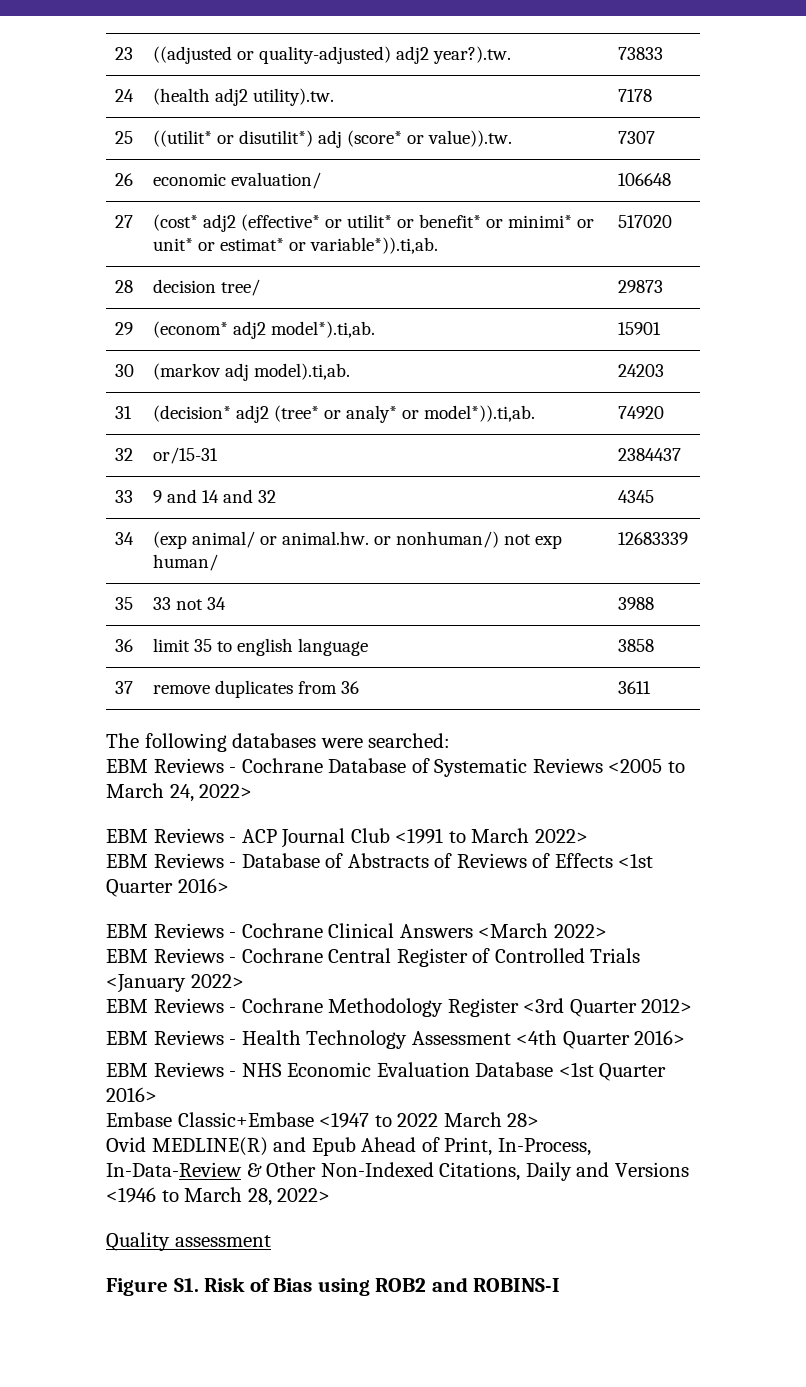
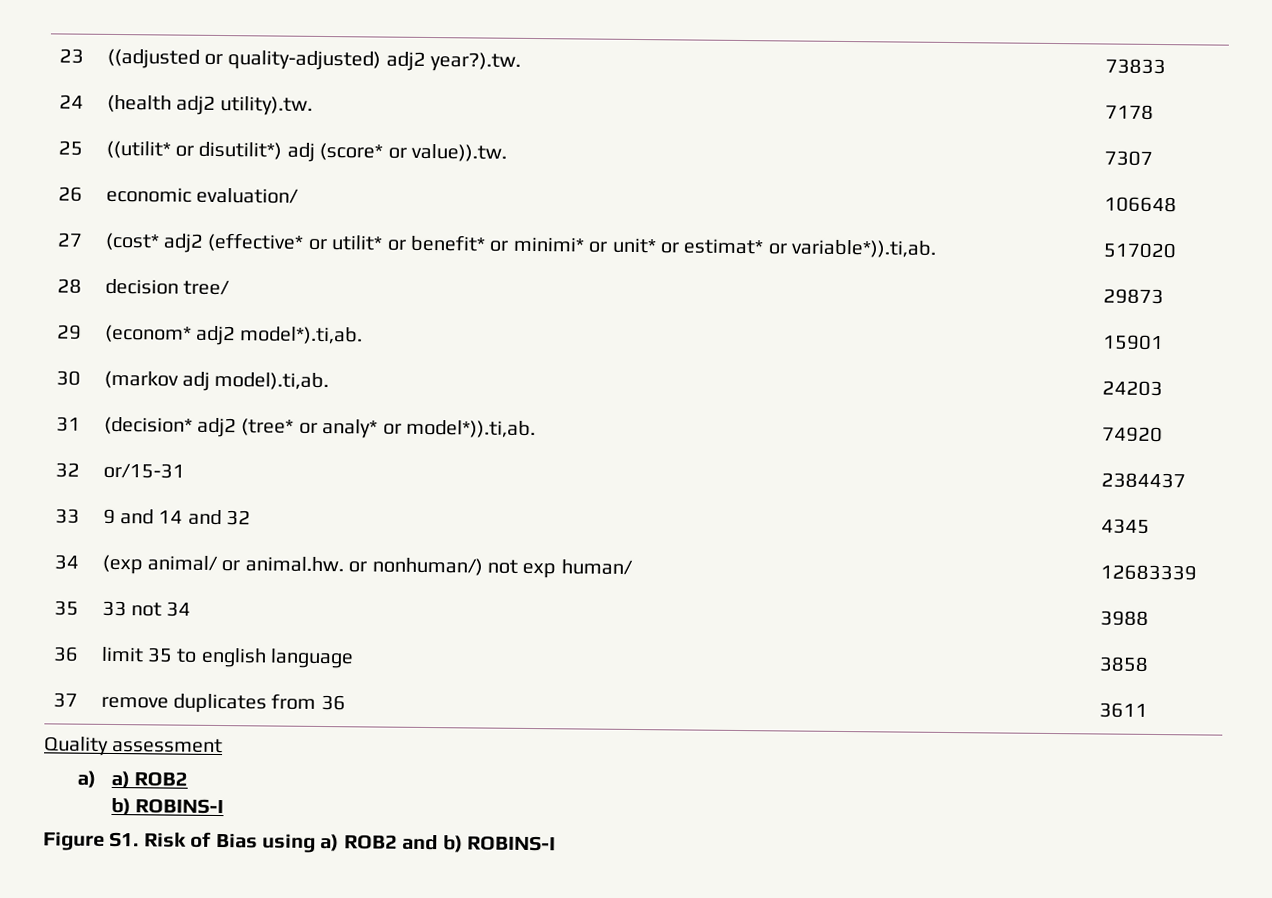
[106,733,451,752] [106,758,685,777] [106,783,253,802] [106,828,588,848] [106,853,654,868] [106,878,229,897] [106,923,607,938] [106,948,641,967] [106,974,244,993] [106,998,693,1017] [106,1030,686,1049] [106,1062,667,1081] [106,1087,157,1102] [106,1112,540,1128] [106,1137,591,1156] [106,1162,689,1181] [106,1187,331,1206] [106,1232,271,1251] The following databases were searched: // EBM Reviews - Cochrane Database of Systematic Reviews <2005 to March 24, 2022> // EBM Reviews - ACP Journal Club <1991 to March 2022> // EBM Reviews - Database of Abstracts of Reviews of Effects <1st Quarter 2016> // EBM Reviews - Cochrane Clinical Answers <March 2022> // EBM Reviews - Cochrane Central Register of Controlled Trials <January 2022> // EBM Reviews - Cochrane Methodology Register <3rd Quarter 2012> // EBM Reviews - Health Technology Assessment <4th Quarter 2016> // EBM Reviews - NHS Economic Evaluation Database <1st Quarter 2016> // Embase Classic+Embase <1947 to 2022 March 28> // Ovid MEDLINE(R) and Epub Ahead of Print, In-Process, In-Data-Review & Other Non-Indexed Citations, Daily and Versions <1946 to March 28, 2022> // Quality assessment -> [44,736,224,756] [76,770,188,789] [110,797,224,816] Quality assessment // a) a) ROB2 // b) ROBINS-I
(370, 1287) none -> [320,833,340,852] a)
(468, 1284) none -> [442,835,463,853] b)

